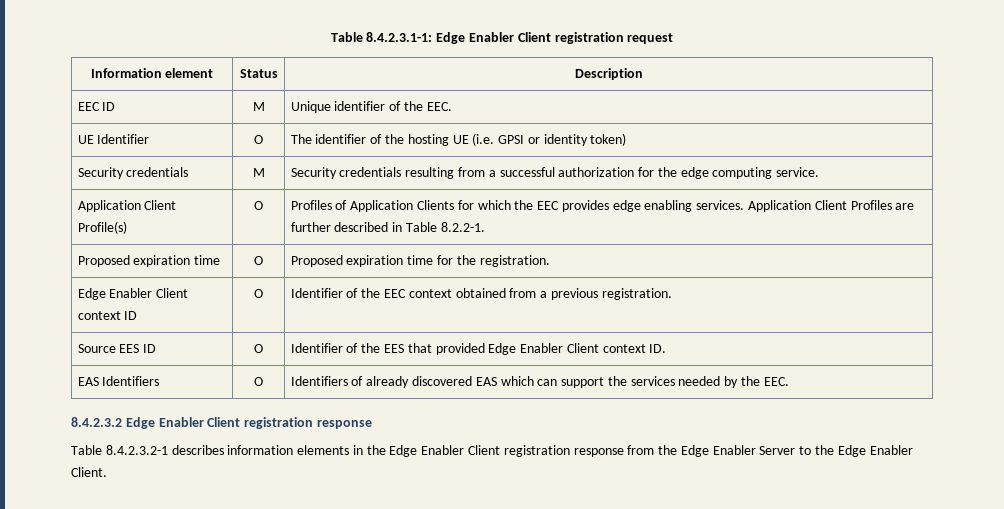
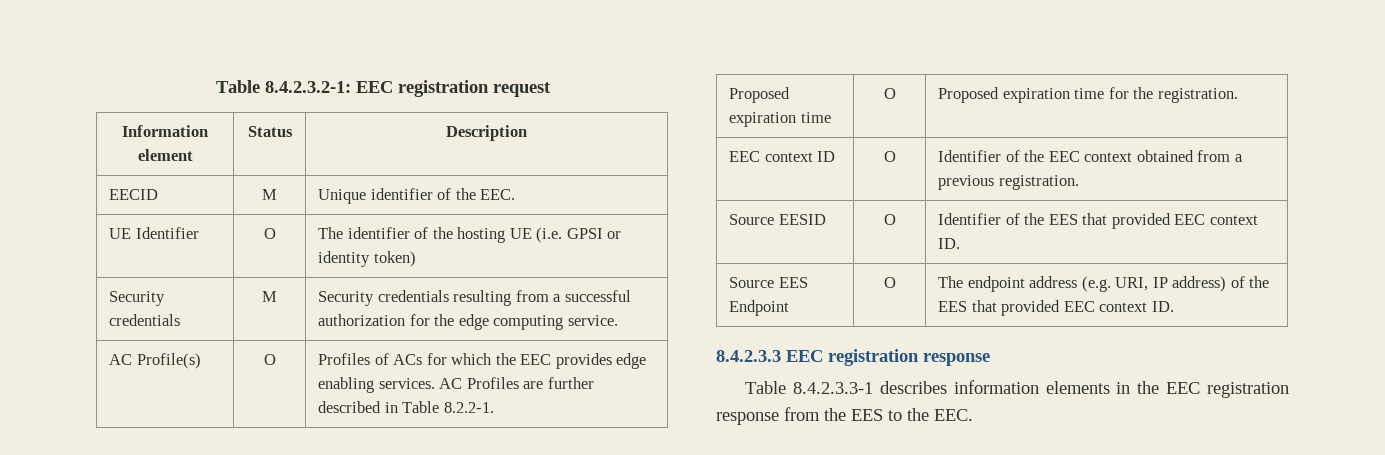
[330,32,551,44] Table 8.4.2.3.1-1: Edge Enabler Client -> [215,80,393,93] Table 8.4.2.3.2-1: EEC
[77,102,116,111] EEC ID -> [109,189,159,200] EECID
[77,200,177,212] Application Client -> [109,354,133,365] AC
[350,200,454,212] Application Clients -> [393,354,423,365] ACs
[748,200,847,212] Application Client -> [439,378,463,389] AC
[77,288,189,300] Edge Enabler Client -> [729,151,761,162] EEC
[119,344,157,353] EES ID -> [778,214,826,225] EESID
[488,343,667,355] [77,376,160,386] [254,377,263,386] [290,376,789,388] [71,417,241,429] Edge Enabler Client context ID. // EAS Identifiers | O | Identifiers of already discovered EAS which can support the services needed by the EEC. // 8.4.2.3.2 Edge Enabler Client -> [1174,214,1258,225] [938,238,961,249] [729,277,808,288] [729,300,790,316] [883,277,896,288] [938,276,1270,292] [938,300,1174,316] [716,350,823,362] EEC context ID. // Source EES Endpoint | O | The endpoint address (e.g. URI, IP address) of the EES that provided EEC context ID. // 8.4.2.3.3 EEC
[105,445,168,455] 8.4.2.3.2-1 -> [793,382,874,394] 8.4.2.3.3-1
[389,445,501,457] Edge Enabler Client -> [1166,382,1201,394] EEC
[680,445,913,457] [71,467,107,477] Edge Enabler Server to the Edge Enabler Client. -> [851,408,973,421] EES to the EEC.

